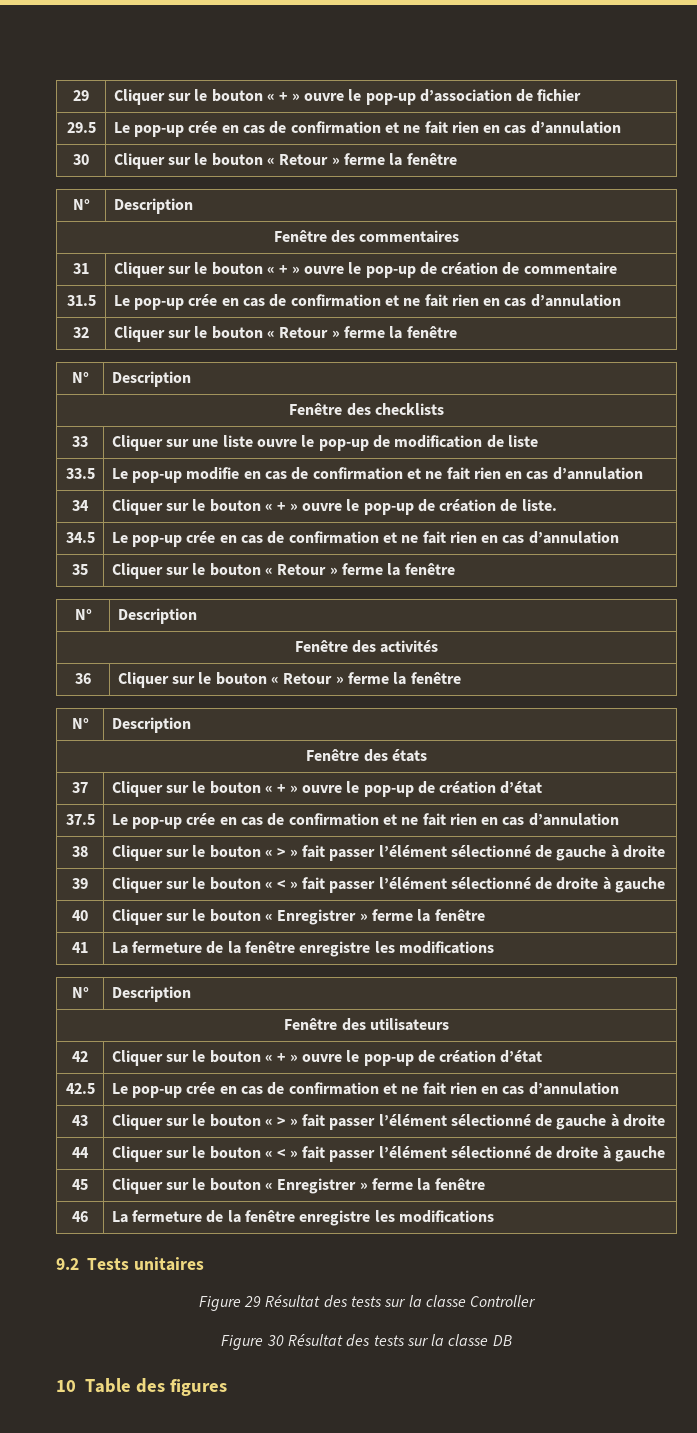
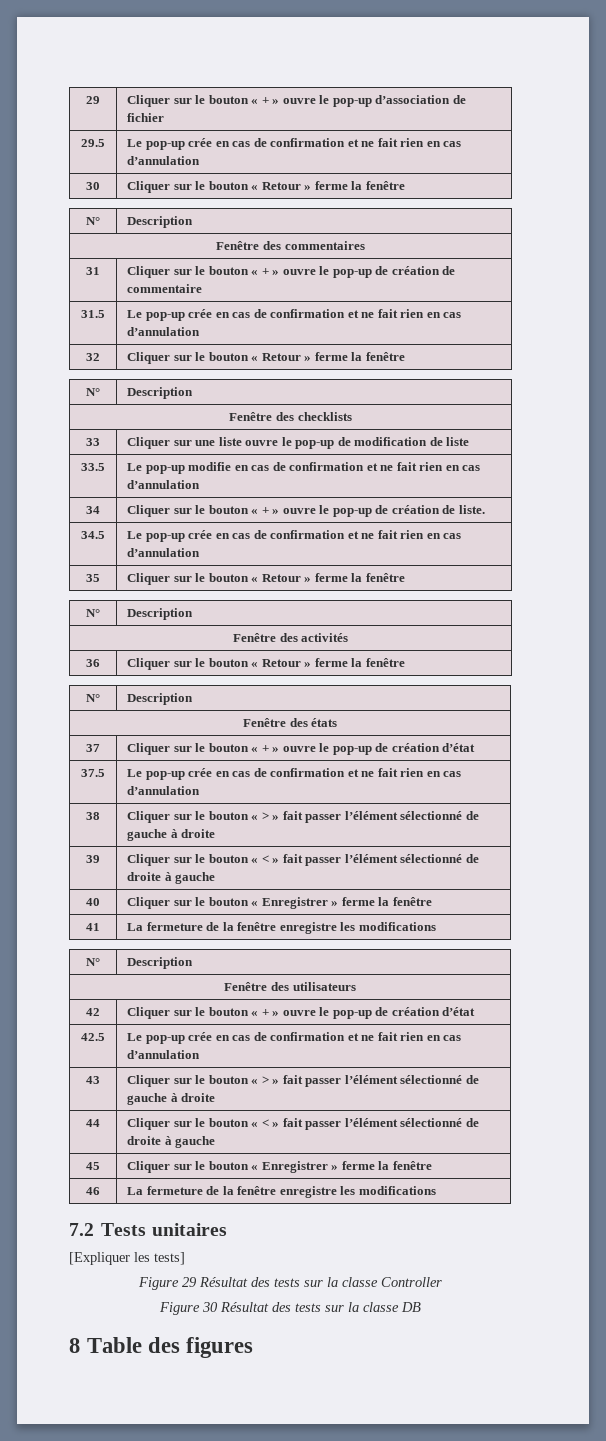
[56,1258,79,1270] 9.2 -> [69,1223,94,1236] 7.2
(204, 1264) none -> [69,1252,185,1265] // [Expliquer les tests]
[56,1380,76,1392] 10 -> [69,1338,80,1353] 8

